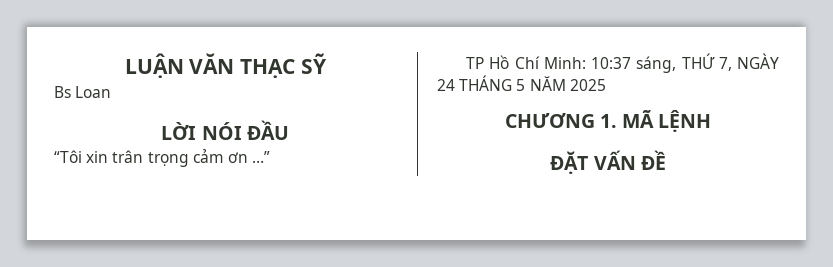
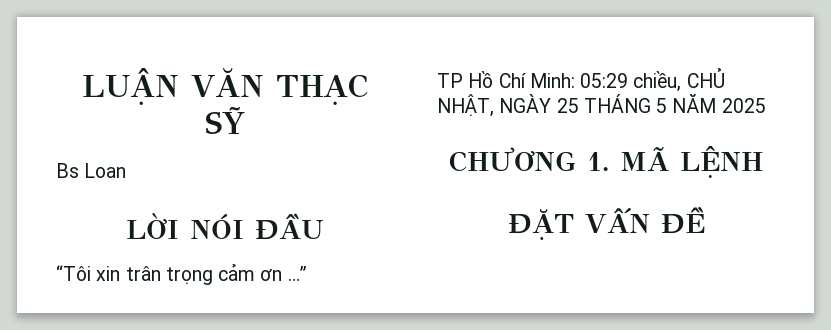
[591,53,779,73] [437,79,455,91] 10:37 sáng, THỨ 7, NGÀY 24 -> [580,68,725,92] [437,94,579,117] 05:29 chiều, CHỦ NHẬT, NGÀY 25

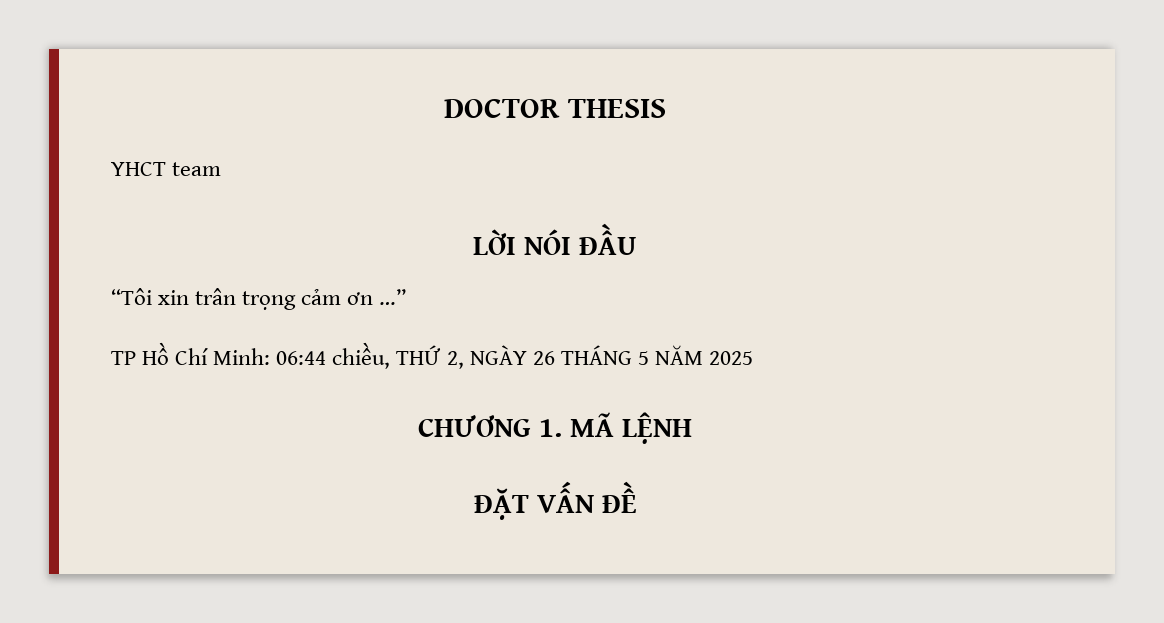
[82,68,368,105] [205,107,245,134] [56,163,127,178] LUẬN VĂN THẠC SỸ // Bs Loan -> [444,98,666,118] [111,162,222,176] DOCTOR THESIS // YHCT team
[580,68,725,92] [437,94,579,117] 05:29 chiều, CHỦ NHẬT, NGÀY 25 -> [276,342,555,369] 06:44 chiều, THỨ 2, NGÀY 26

